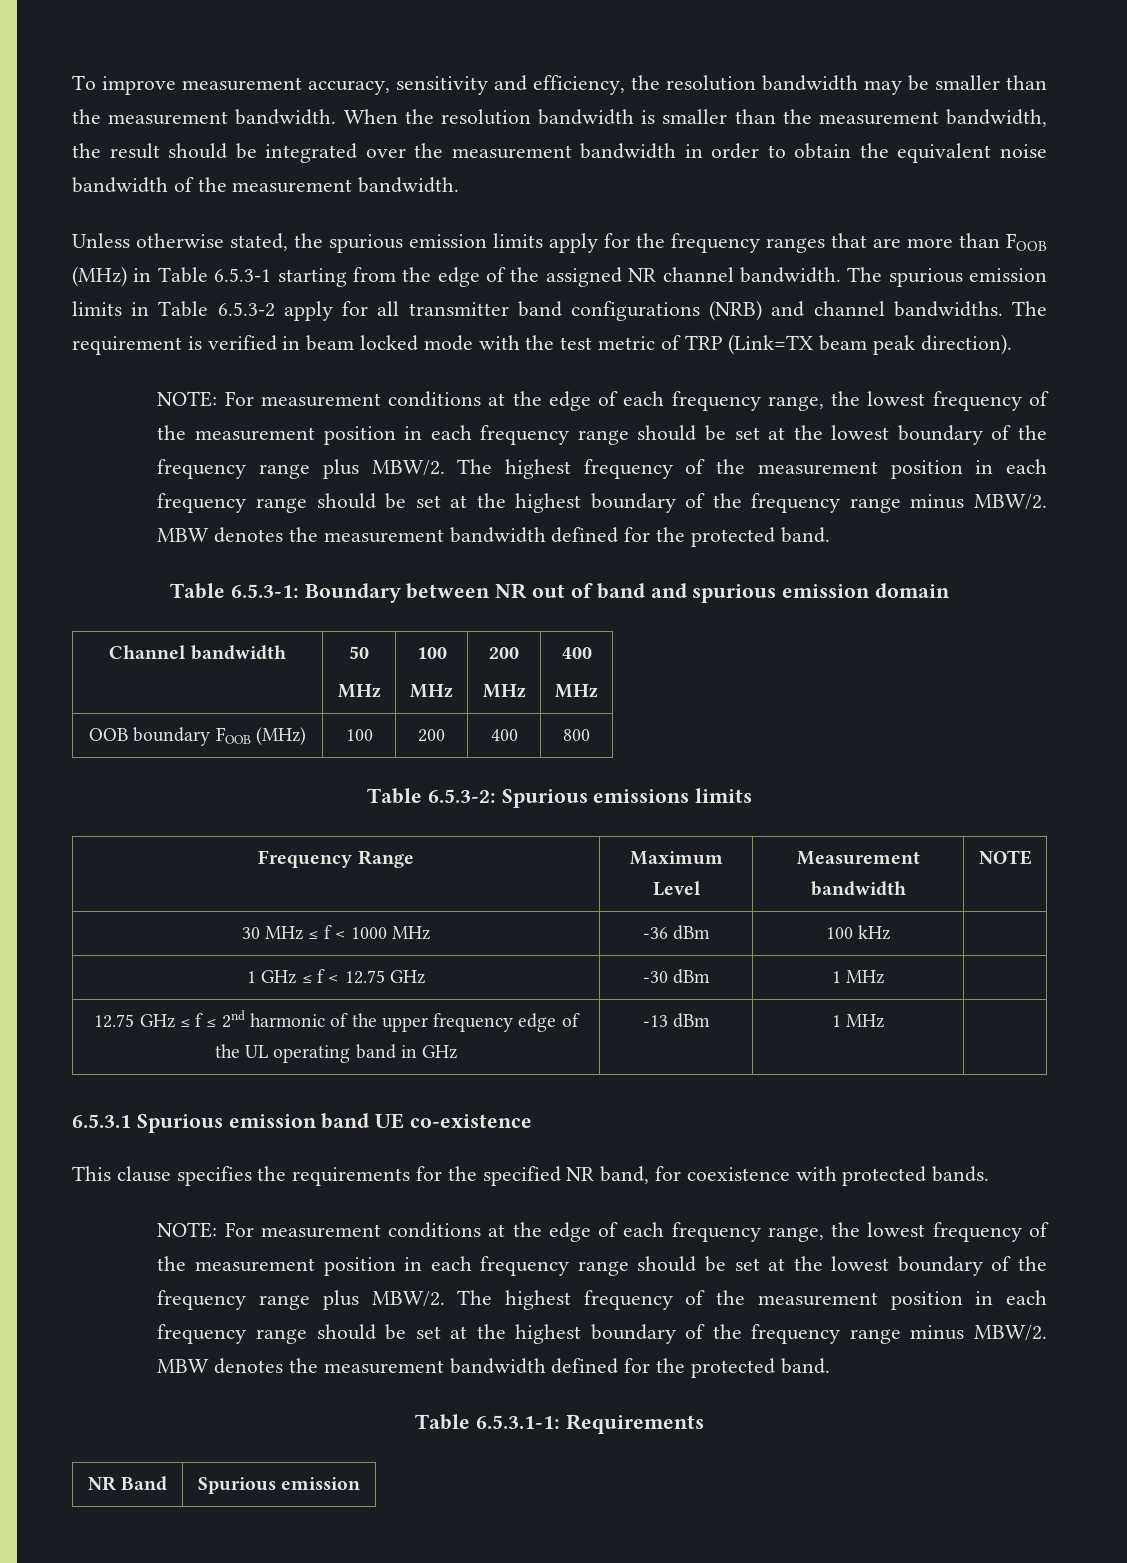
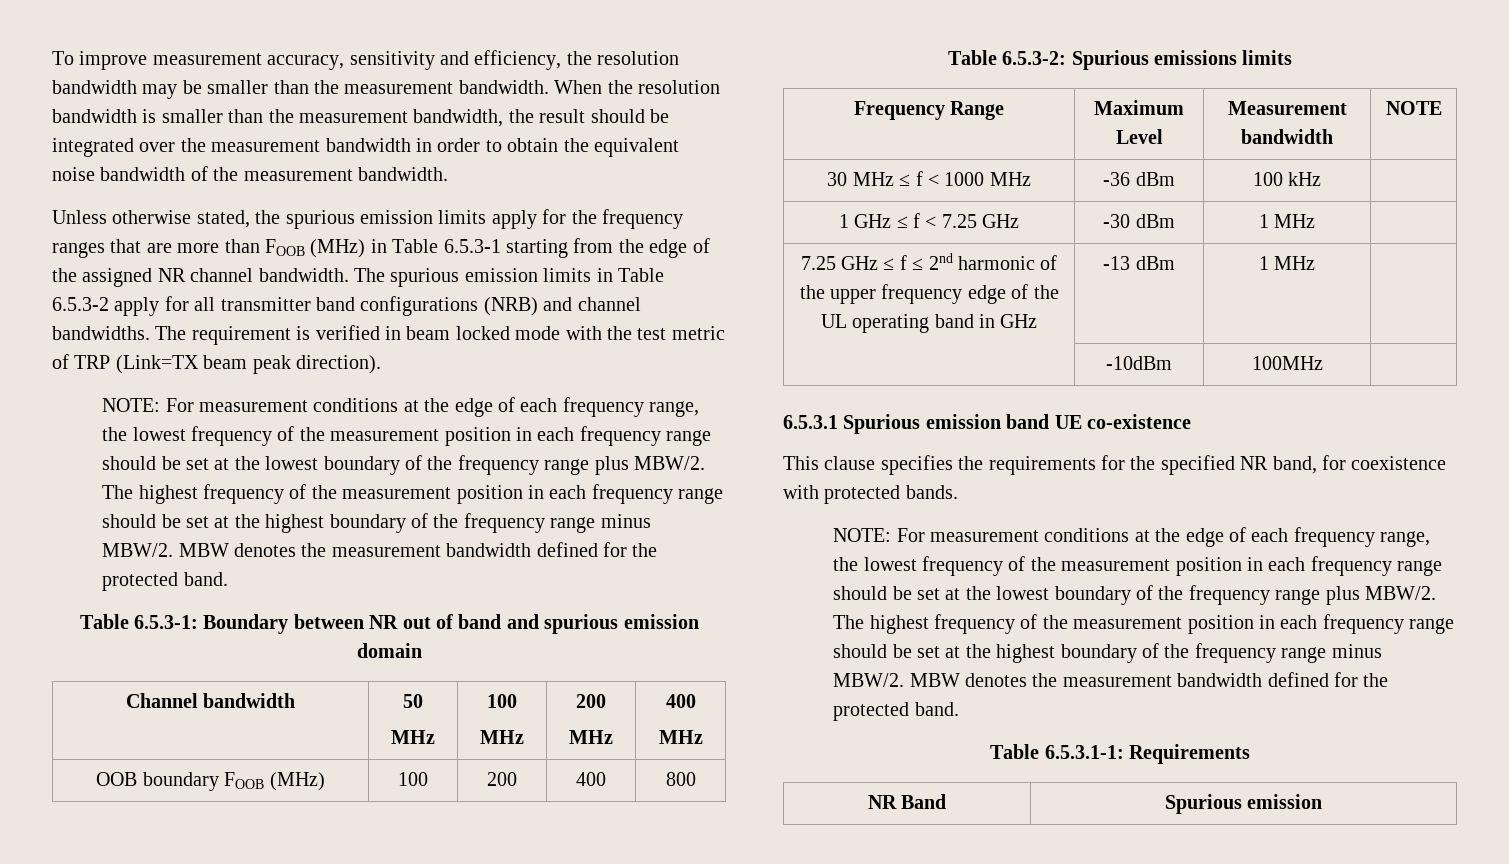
[344,970,385,984] 12.75 -> [941,214,977,228] 7.25
[94,1014,135,1028] 12.75 -> [800,256,836,270] 7.25
(885, 1021) none -> [1106,356,1172,370] [1251,356,1323,370] // | -10dBm | 100MHz |

